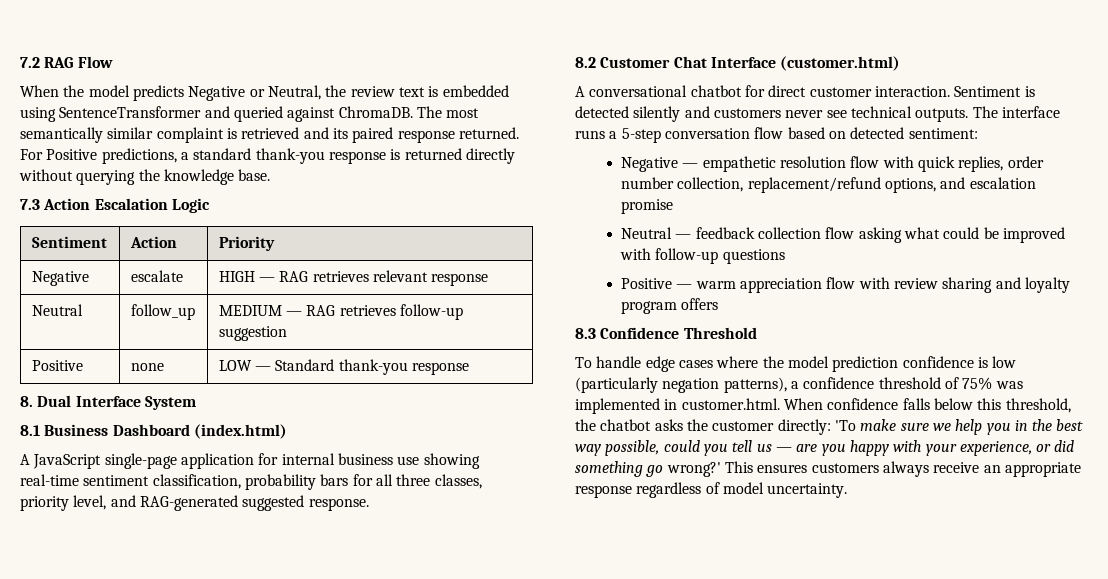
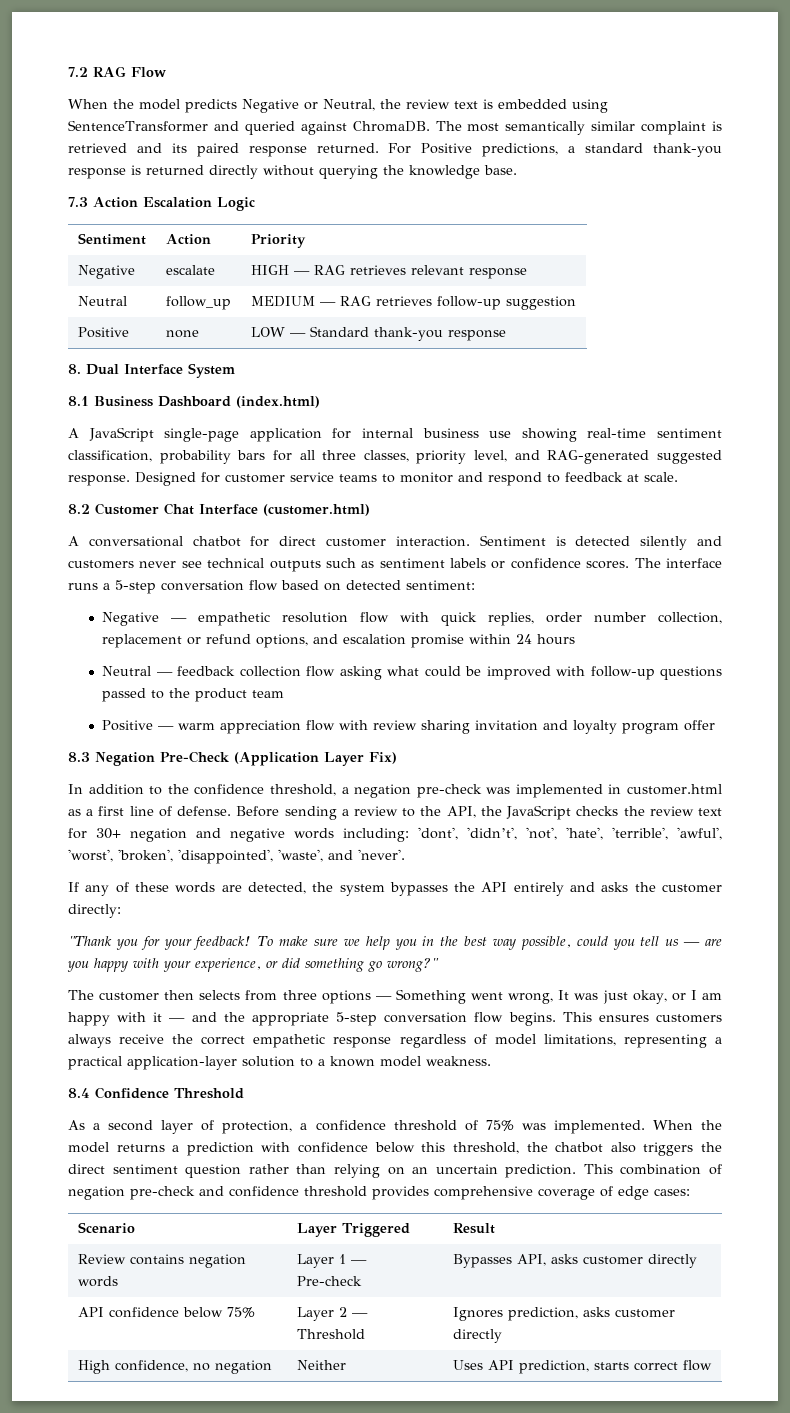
(369, 504) none -> [135,472,678,486] Designed for customer service teams to monitor and respond to feedback at scale.
[915,108,969,122] outputs. -> [269,558,630,572] outputs such as sentiment labels or confidence scores.
[747,177,881,193] replacement/refund -> [102,634,252,648] replacement or refund
(673, 206) none -> [469,634,576,645] within 24 hours
(785, 256) none -> [102,688,285,702] passed to the product team
(993, 285) none -> [475,720,539,731] invitation
[681,298,719,310] offers -> [684,720,716,731] offer
[600,327,757,339] [575,356,1017,372] [575,377,1023,393] [575,398,1071,414] [575,419,856,435] Confidence Threshold // To handle edge cases where the model prediction confidence is low (particularly negation patterns), a confidence threshold of 75% was implemented in customer.html. When confidence falls below this threshold, the chatbot asks the customer directly: 'To -> [95,751,397,766] [68,784,722,798] [68,805,722,820] [68,827,722,842] [68,849,405,864] [68,882,722,896] [68,904,121,918] [68,936,274,950] Negation Pre-Check (Application Layer Fix) // In addition to the confidence threshold, a negation pre-check was implemented in customer.html as a first line of defense. Before sending a review to the API, the JavaScript checks the review text for 30+ negation and negative words including: 'dont', 'didn’t', 'not', 'hate', 'terrible', 'awful', 'worst', 'broken', 'disappointed', 'waste', and 'never'. // If any of these words are detected, the system bypasses the API entirely and asks the customer directly: // "Thank you for your feedback! To
[666,462,721,477] wrong?' -> [387,958,439,972] [68,989,723,1004] [68,1012,556,1026] wrong?" // The customer then selects from three options — Something went wrong, It was just okay, or I am happy with it — and the appropriate 5-step conversation flow begins.
[983,462,1081,477] an appropriate -> [172,1034,326,1048] the correct empathetic
[767,483,848,498] uncertainty. -> [543,1034,722,1048] [68,1056,491,1070] [68,1087,244,1099] [68,1120,722,1134] [68,1142,723,1156] [68,1164,722,1178] [68,1186,690,1200] [77,1222,135,1233] [296,1223,410,1237] [452,1223,495,1234] [77,1254,246,1268] [77,1276,118,1287] [296,1254,367,1268] [296,1276,362,1286] [452,1254,697,1268] [77,1307,255,1318] [296,1307,368,1321] [296,1329,365,1340] [452,1307,675,1321] [452,1329,502,1343] [77,1360,272,1374] [296,1360,346,1370] [452,1360,712,1374] limitations, representing a practical application-layer solution to a known model weakness. // 8.4 Confidence Threshold // As a second layer of protection, a confidence threshold of 75% was implemented. When the model returns a prediction with confidence below this threshold, the chatbot also triggers the direct sentiment question rather than relying on an uncertain prediction. This combination of negation pre-check and confidence threshold provides comprehensive coverage of edge cases: // Scenario | Layer Triggered | Result // Review contains negation words | Layer 1 — Pre-check | Bypasses API, asks customer directly // API confidence below 75% | Layer 2 — Threshold | Ignores prediction, asks customer directly // High confidence, no negation | Neither | Uses API prediction, starts correct flow

